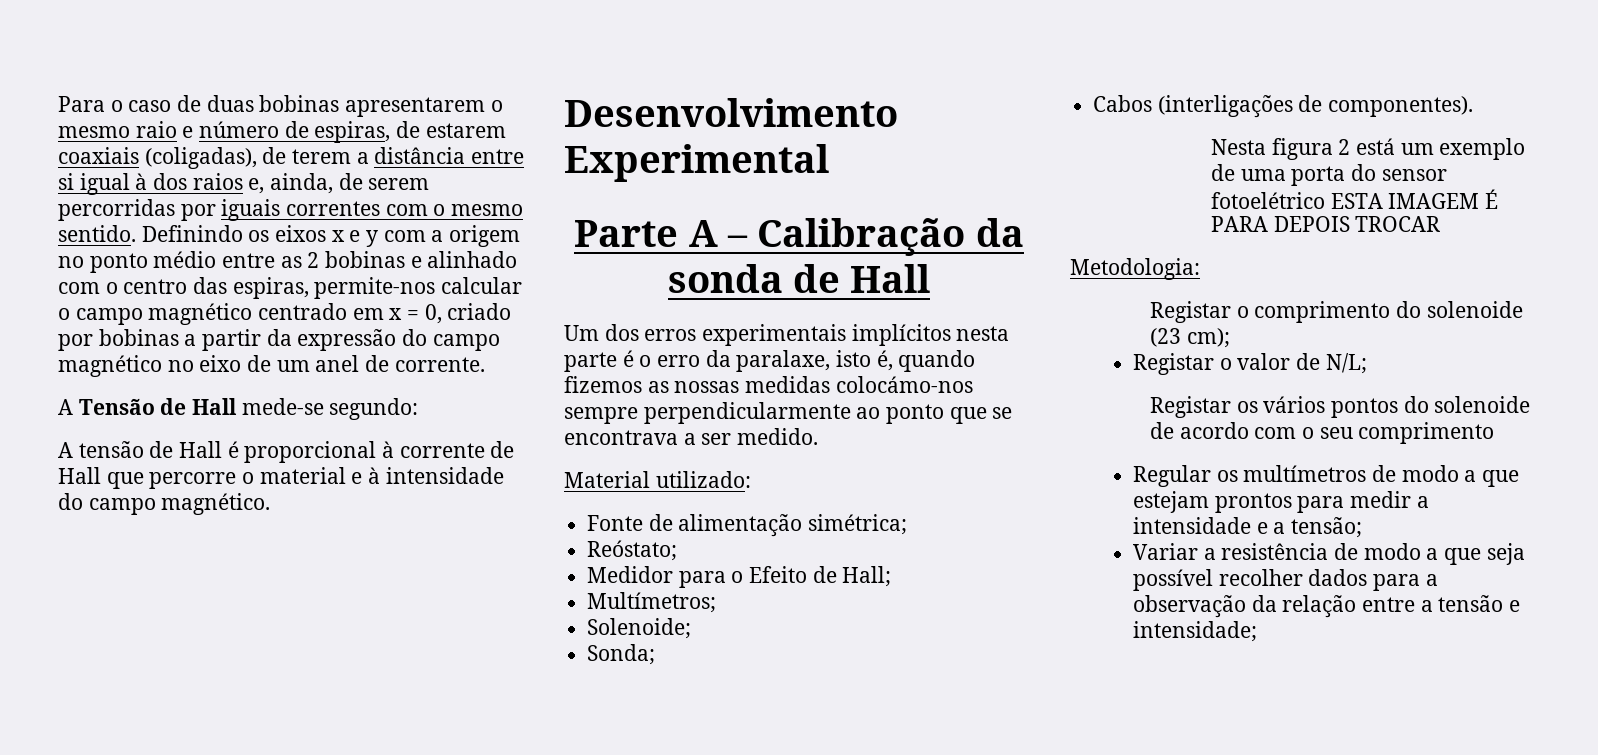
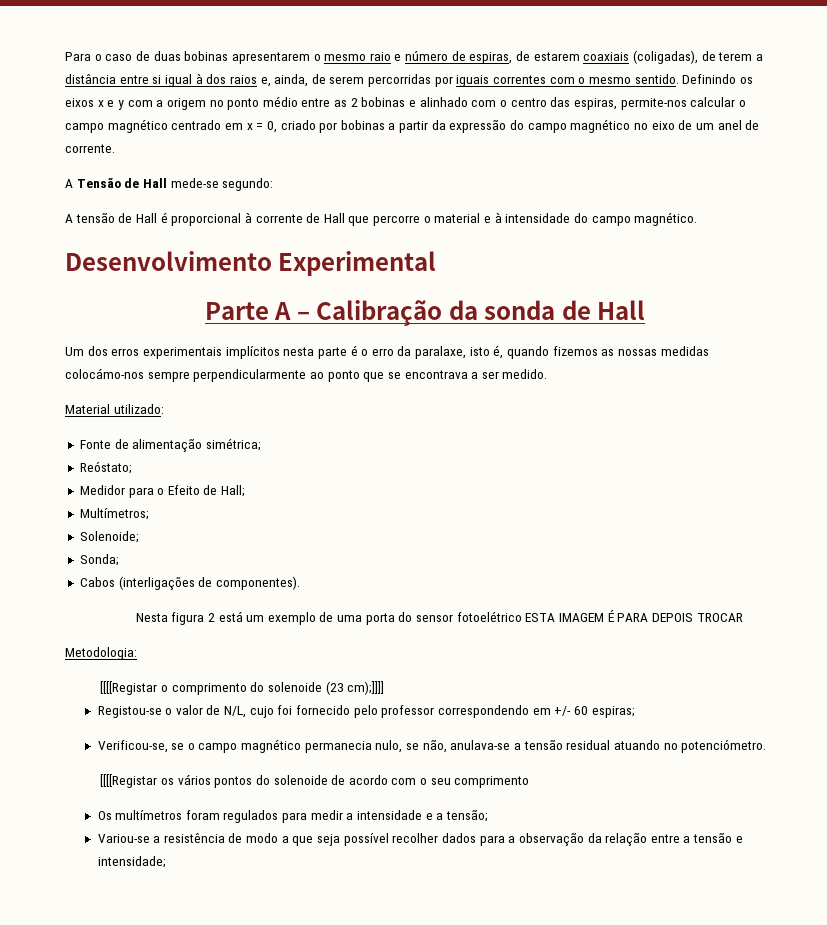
[1150,301,1232,323] Registar -> [100,681,158,695] [[[[Registar
[1186,328,1230,348] [1133,353,1215,375] cm); // Registar -> [347,681,385,695] [97,706,162,718] cm);]]]] // Registou-se
[1325,353,1367,374] [1150,396,1232,418] N/L; // Registar -> [224,705,635,718] [97,739,767,753] [100,774,158,788] N/L, cujo foi fornecido pelo professor correspondendo em +/- 60 espiras; // Verificou-se, se o campo magnético permanecia nulo, se não, anulava-se a tensão residual atuando no potenciómetro. // [[[[Registar
[1133,465,1520,487] [1133,491,1292,513] Regular os multímetros de modo a que estejam prontos -> [97,810,279,823] Os multímetros foram regulados
[1133,543,1199,560] Variar -> [97,834,150,843] Variou-se

